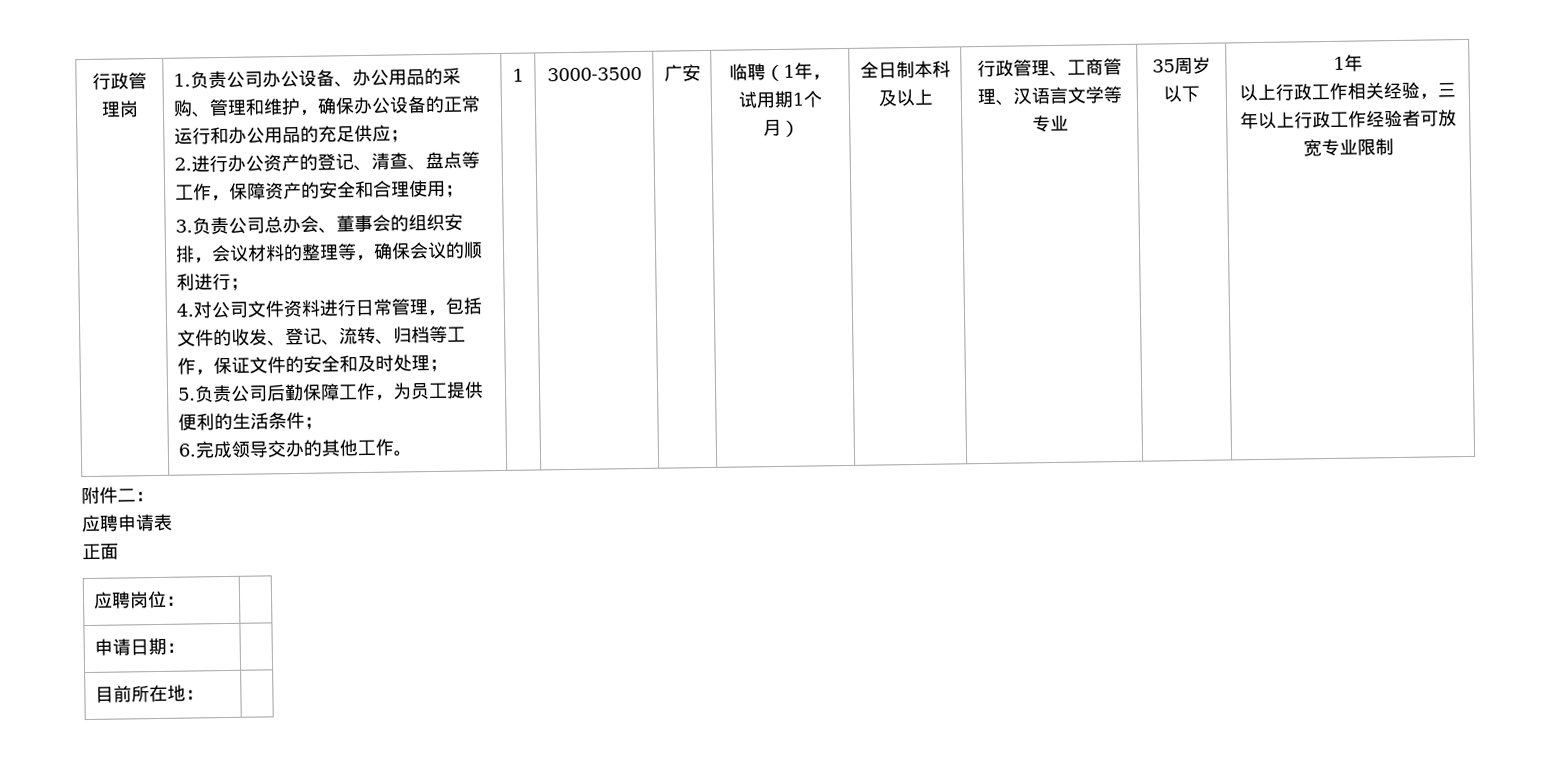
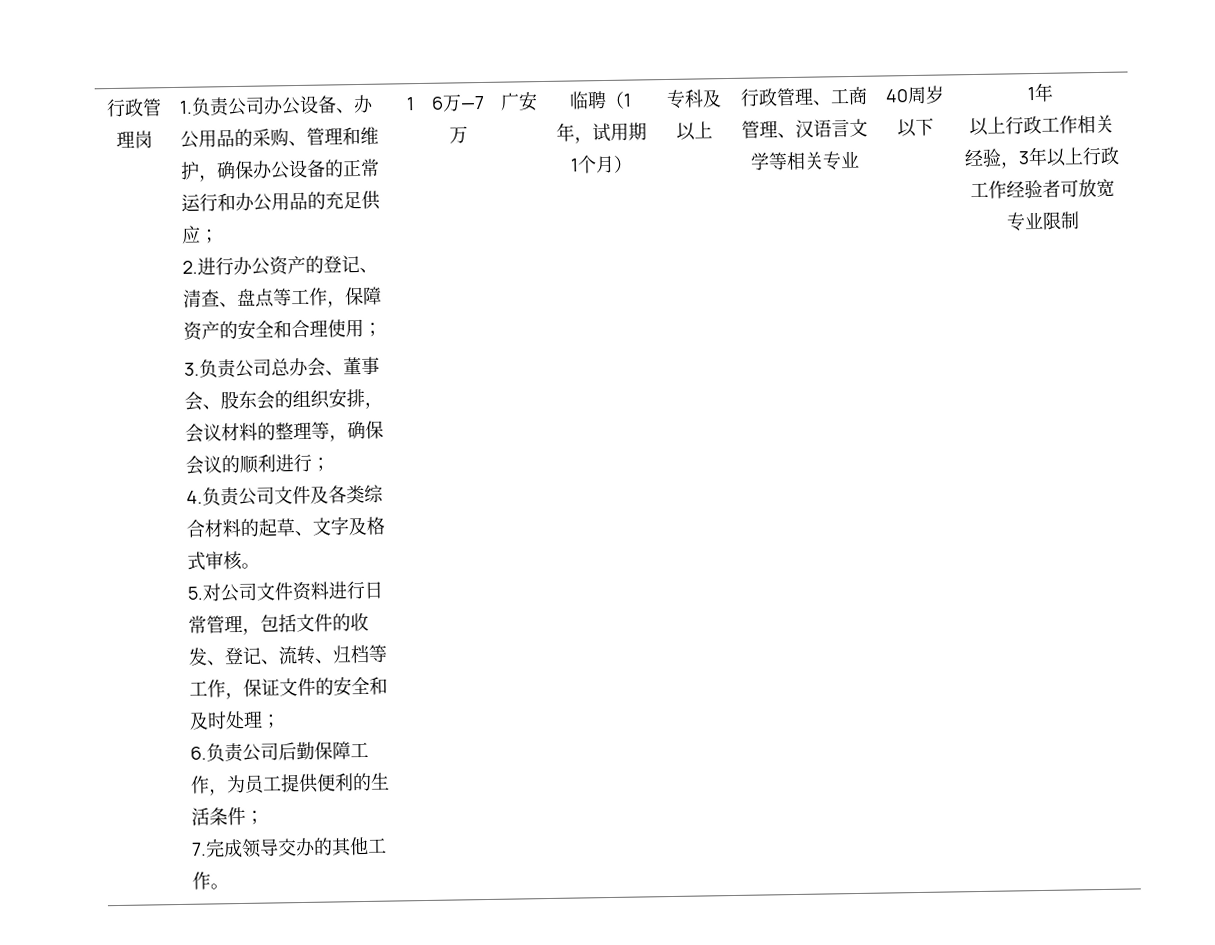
(392, 223) none -> [201,390,275,410] 、股东会
(195, 310) none -> [201,484,384,507] [185,516,385,538] [186,550,260,571] [186,586,204,600] 负责公司文件及各类综合材料的起草、文字及格式审核。 // 5.
[177,387,197,401] 5. -> [189,746,207,760] 6.
[178,443,197,457] 6. -> [190,842,207,856] 7.
[546,66,642,82] 3000-3500 -> [431,94,485,112] [449,126,468,144] 6万—7万
[859,60,933,79] 全日制本 -> [666,89,686,109] 专
(1122, 94) none -> [786,151,824,171] 相关
[1152,59,1175,73] 35 -> [884,89,909,103] 40
[1437,82,1456,98] 三 -> [1017,151,1030,165] 3
[81,486,154,505] [81,513,173,533] [82,543,119,561] [93,590,186,609] [94,637,186,656] [95,684,205,703] // 附件二： // 应聘申请表 // 正面 // 应聘岗位： | // 申请日期： | // 目前所在地： | -> (1080, 220) none

